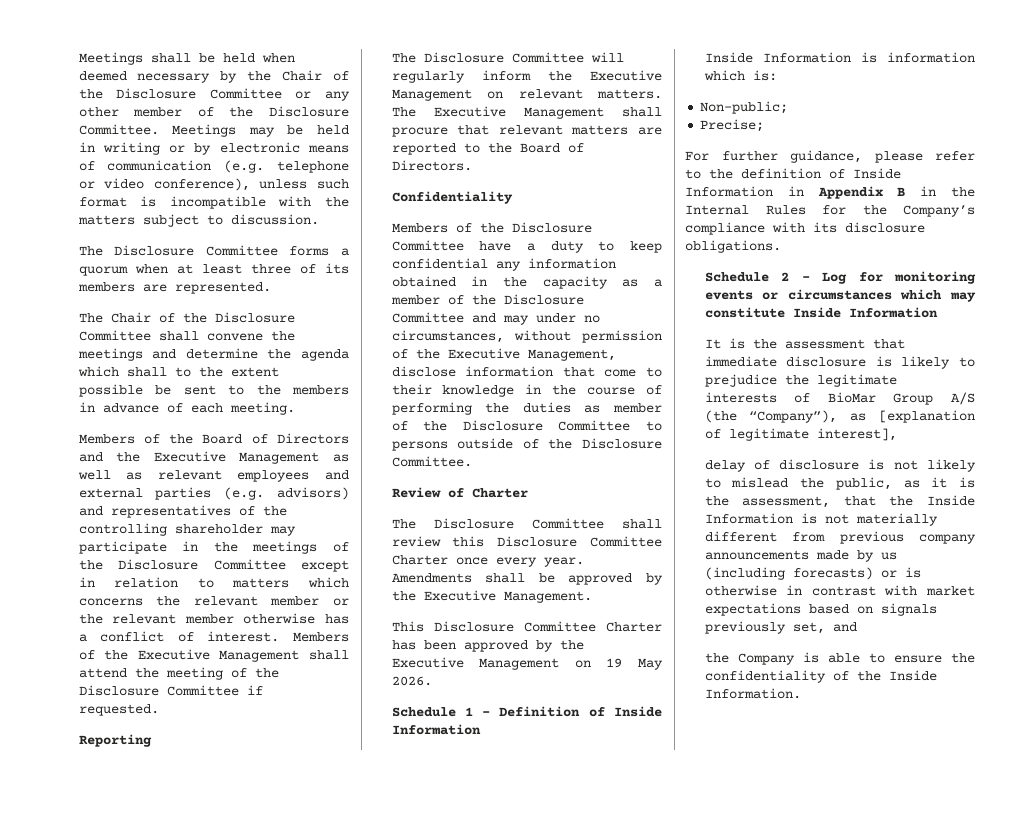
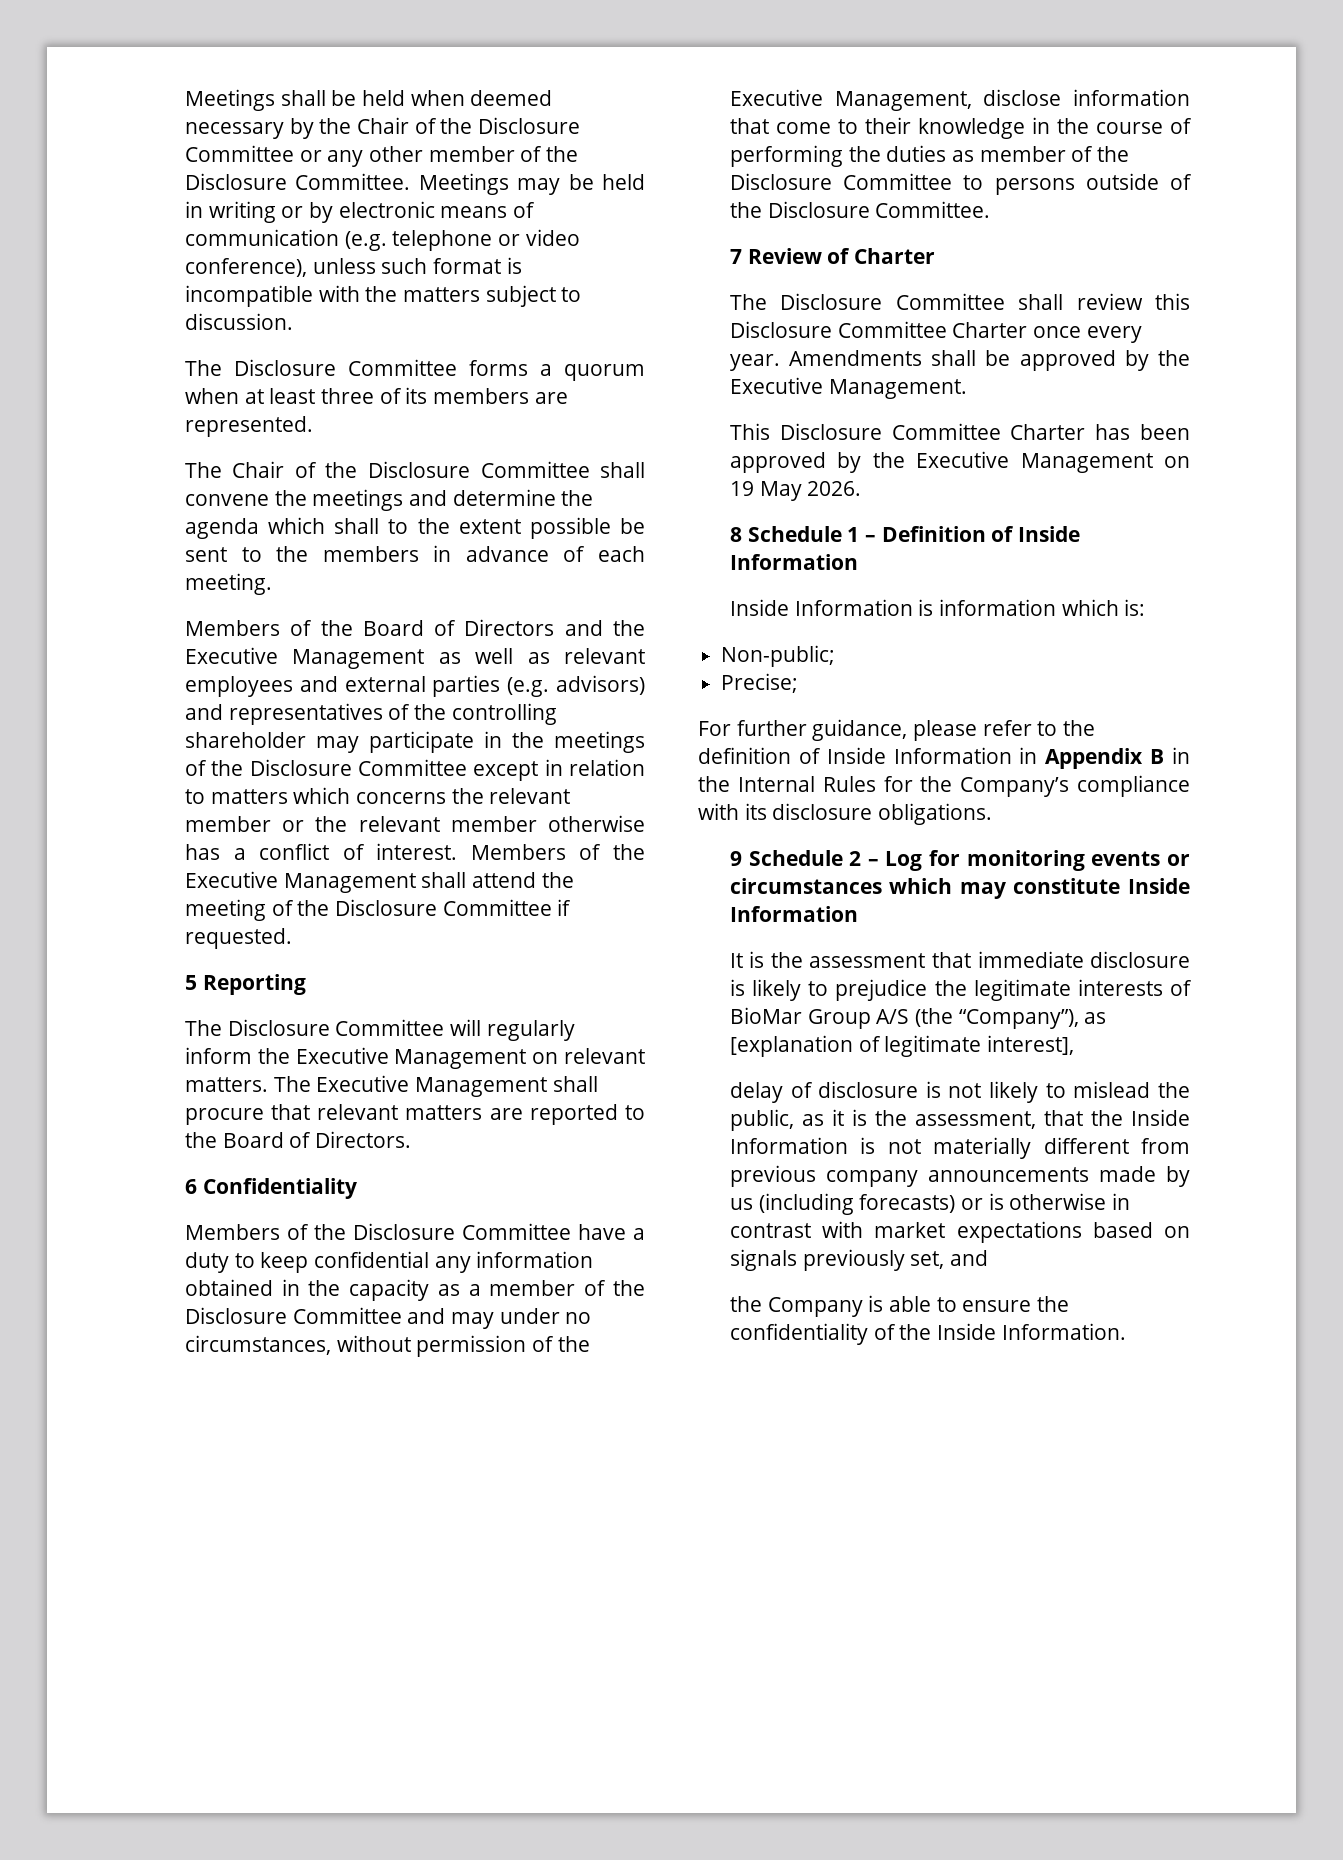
(159, 710) none -> [184,975,197,990] 5
(472, 165) none -> [184,1179,197,1194] 6
(472, 461) none -> [729,249,742,264] 7
(432, 681) none -> [729,527,742,542] 8
(781, 246) none -> [729,851,742,866] 9

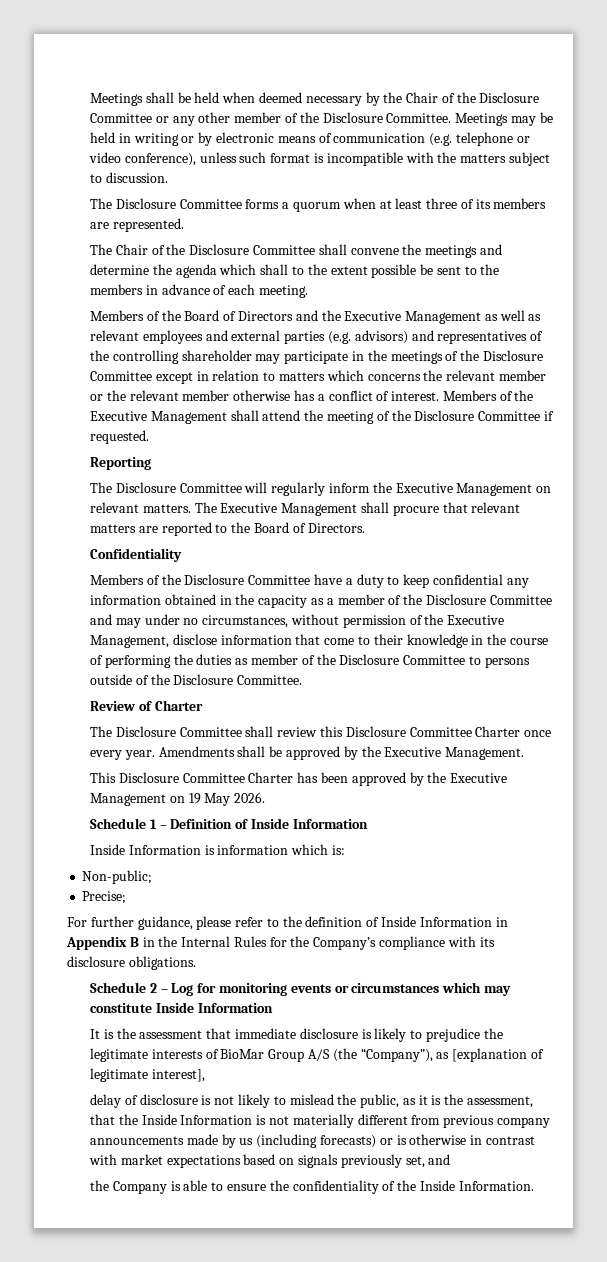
[184,975,197,990] 5 -> (150, 437) none
[184,1179,197,1194] 6 -> (365, 528) none
[729,249,742,264] 7 -> (303, 680) none
[729,527,742,542] 8 -> (266, 797) none
[729,851,742,866] 9 -> (196, 963) none

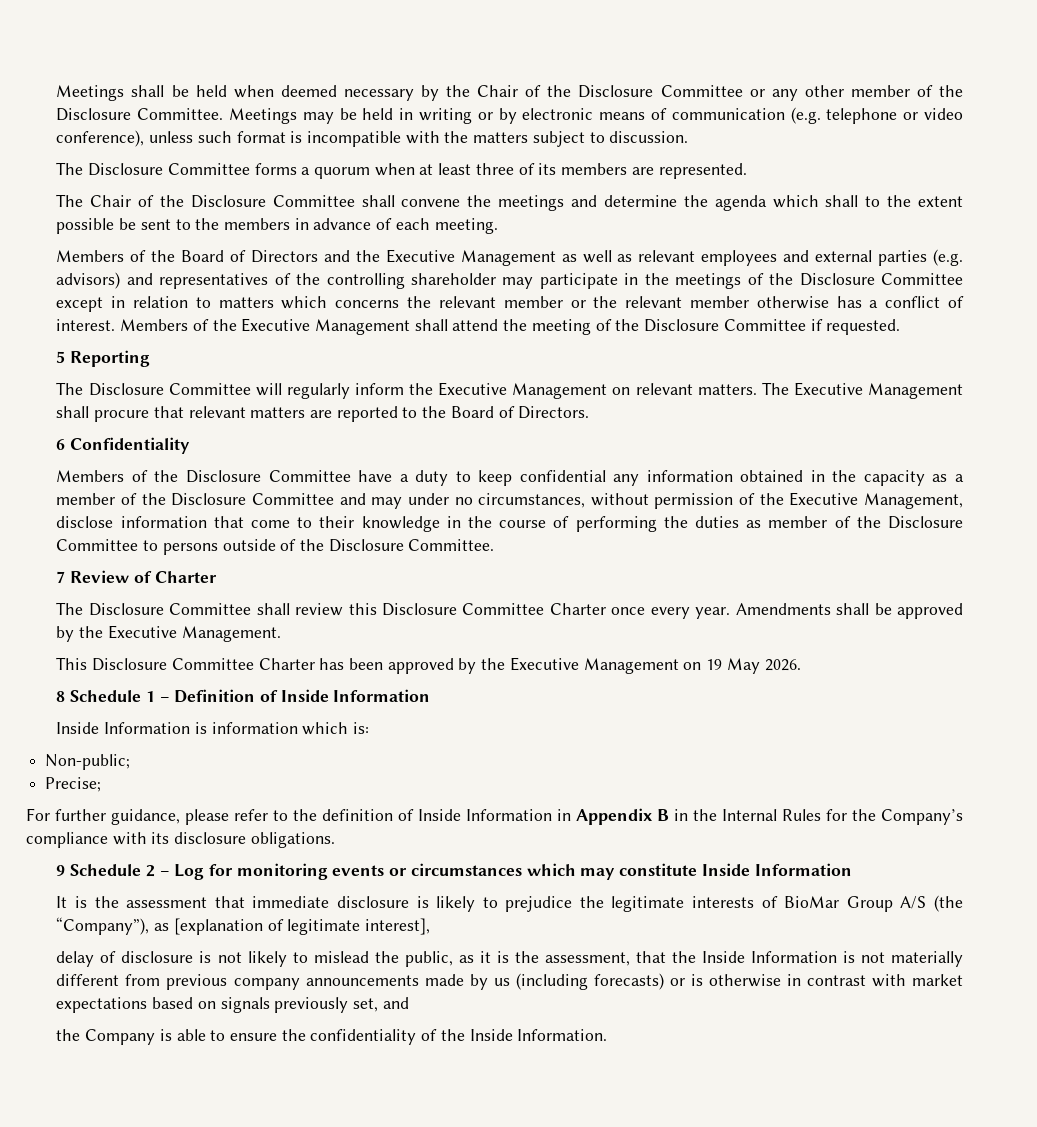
(150, 437) none -> [56,351,66,363] 5
(365, 528) none -> [56,439,66,450] 6
(303, 680) none -> [56,571,66,583] 7
(266, 797) none -> [56,691,66,702] 8
(196, 963) none -> [56,865,66,876] 9

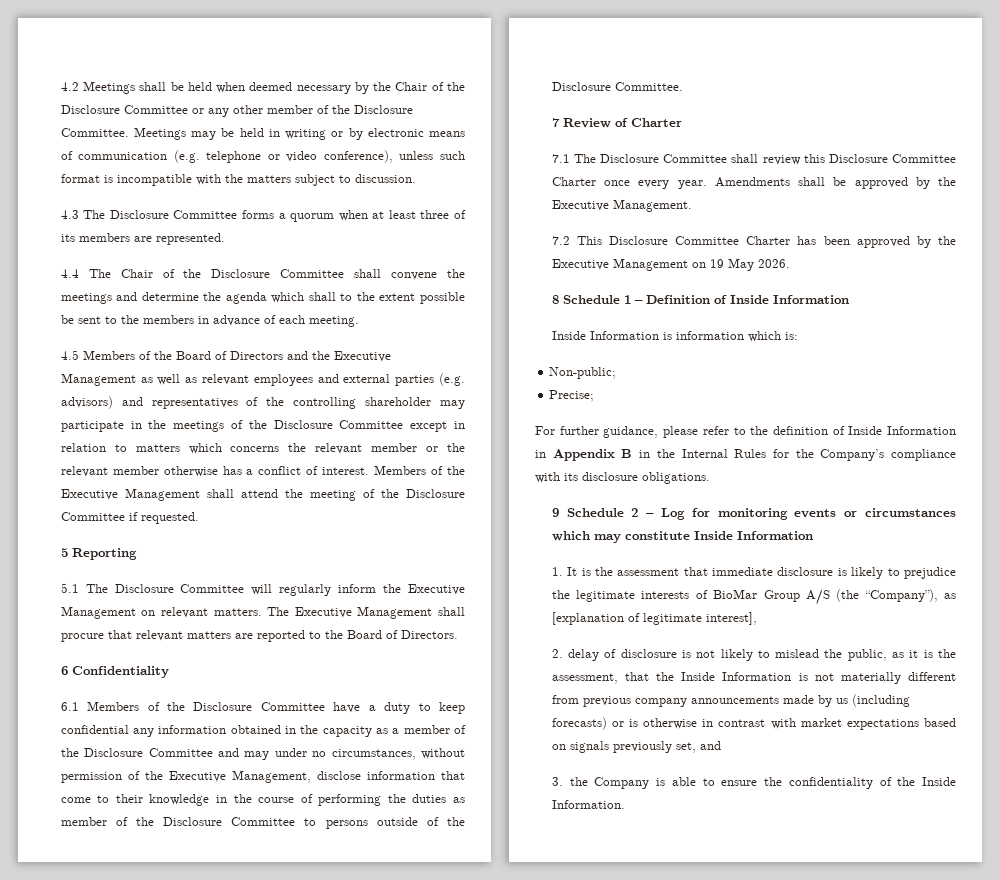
(56, 93) none -> [60,82,79,91] 4.2
(689, 137) none -> [60,210,79,219] 4.3
(747, 171) none -> [60,269,79,278] 4.4
(498, 226) none -> [60,350,79,360] 4.5
(151, 358) none -> [60,583,79,593] 5.1
(191, 445) none -> [60,702,79,711] 6.1
(217, 577) none -> [551,154,570,163] 7.1
(281, 634) none -> [551,236,570,245] 7.2
(852, 869) none -> [551,567,563,576] 1.
(431, 926) none -> [551,649,563,658] 2.
(409, 1003) none -> [551,777,563,786] 3.

